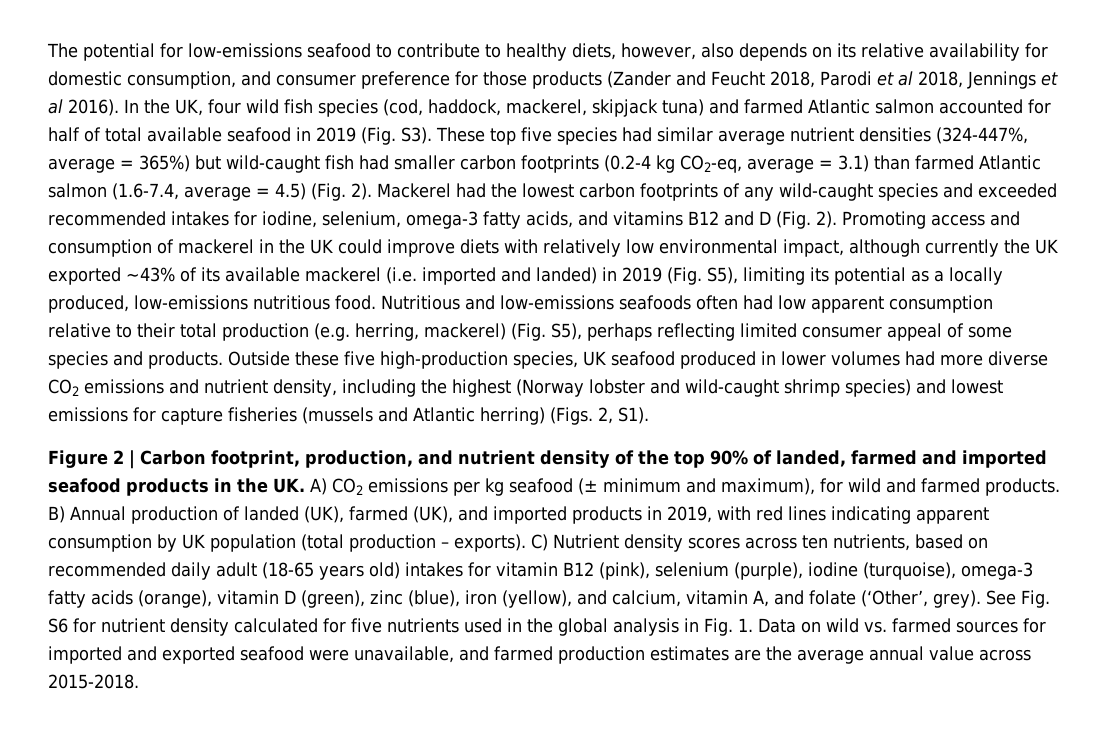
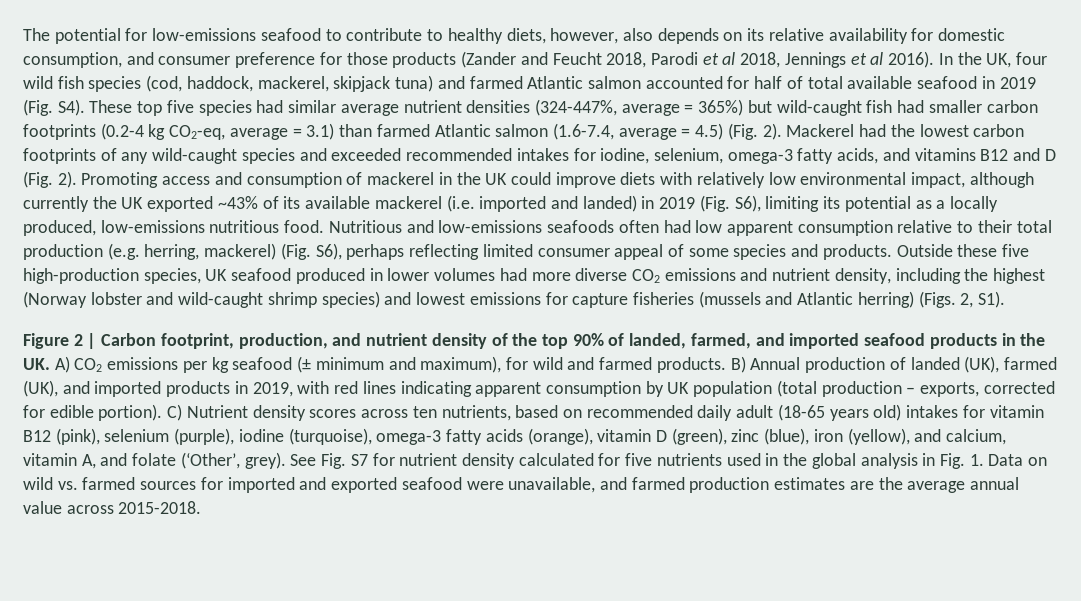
[400,127,432,144] S3). -> [57,99,85,116] S4).
[706,267,738,284] S5), -> [734,195,761,212] S6),
[550,323,582,340] S5), -> [315,243,342,260] S6),
[851,450,917,465] farmed -> [690,333,751,349] farmed,
[454,534,526,552] exports). -> [920,381,1055,397] [23,404,163,421] exports, corrected for edible portion).
[48,618,68,633] S6 -> [350,454,368,466] S7

